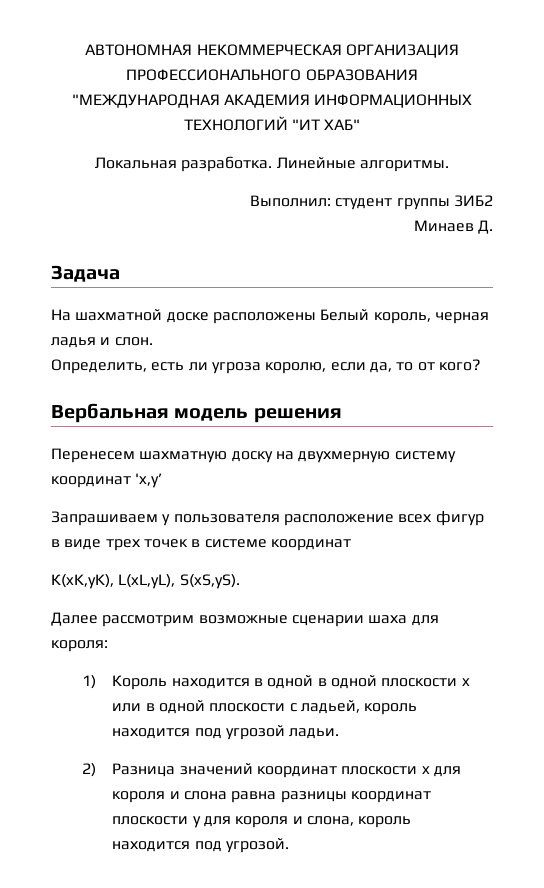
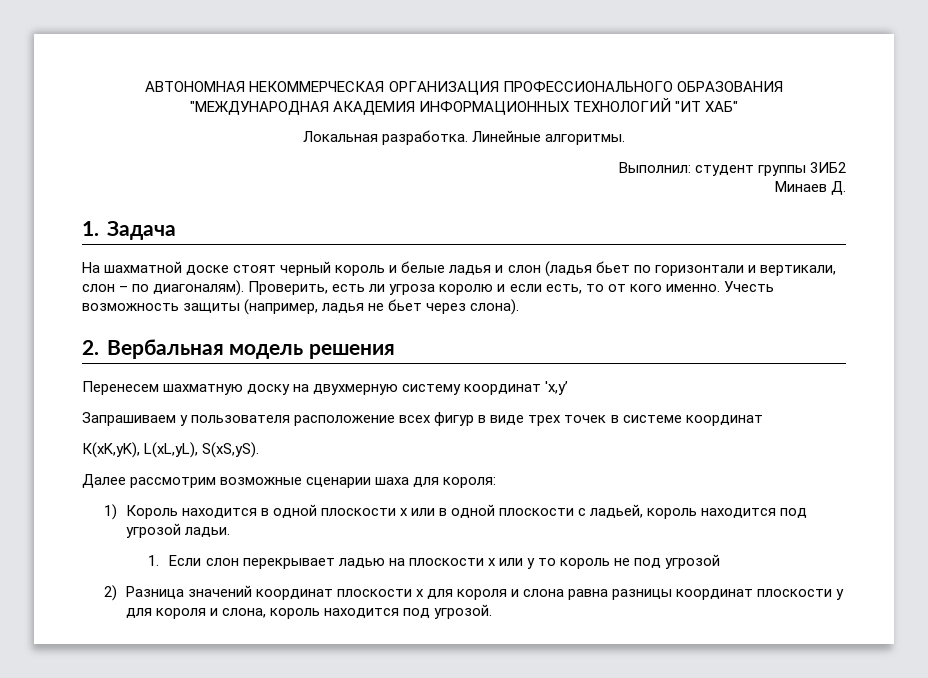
(493, 227) none -> [82,221,99,236] 1.
[212,309,489,324] [51,337,153,348] [51,359,481,374] расположены Белый король, черная ладья и слон. // Определить, есть ли угроза королю, если да, то от кого? // -> [233,261,836,277] [82,280,774,296] [82,299,520,315] [82,340,99,355] стоят черный король и белые ладья и слон (ладья бьет по горизонтали и вертикали, слон – по диагоналям). Проверить, есть ли угроза королю и если есть, то от кого именно. Учесть возможность защиты (например, ладья не бьет через слона). // 2.
[317,675,377,689] в одной -> (317, 511) none
(340, 733) none -> [147,554,721,569] // 1. Если слон перекрывает ладью на плоскости x или y то король не под угрозой

